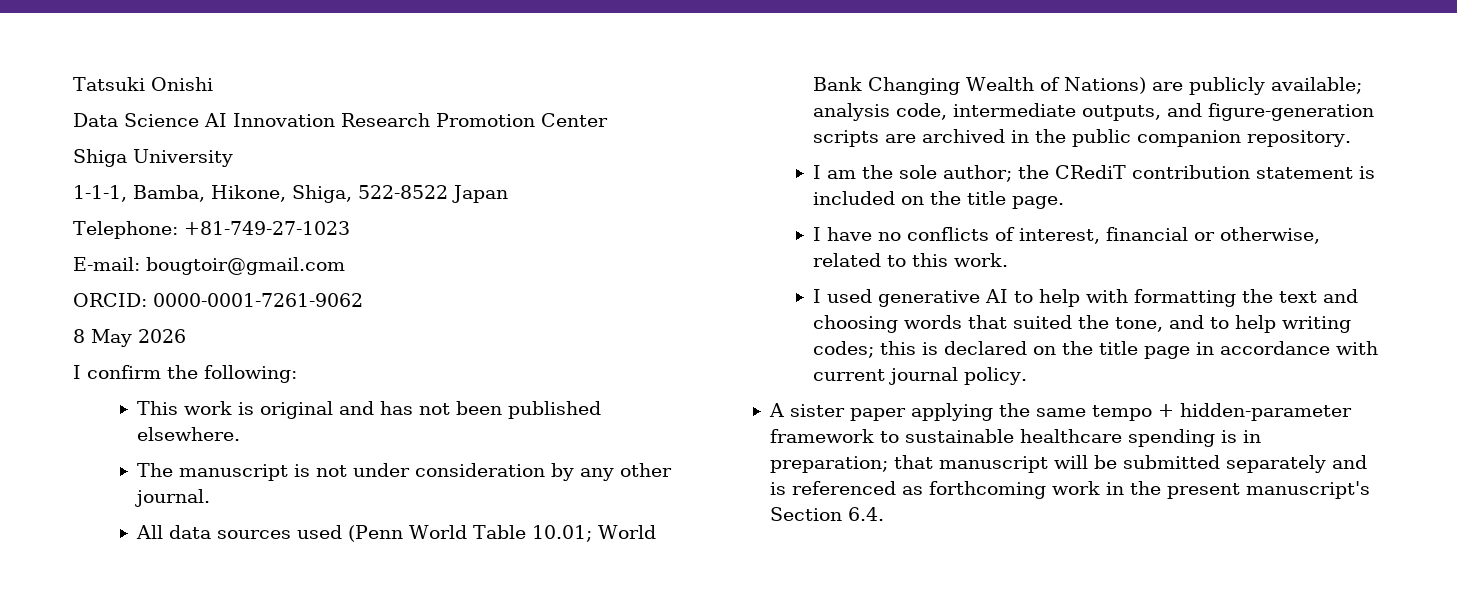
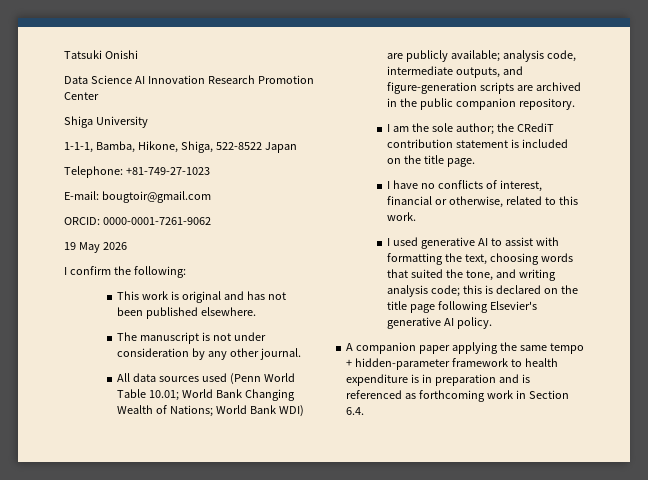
[73,329,85,343] 8 -> [64,242,76,250] 19
[1064,77,1147,94] Nations) -> [170,405,305,417] Nations; World Bank WDI)
[1039,289,1081,307] help -> [505,237,534,246] assist
[1279,289,1359,303] text and -> [465,254,488,265] text,
[1210,315,1352,333] [813,341,875,358] to help writing codes; -> [519,269,557,281] [387,285,461,297] writing analysis code;
[1196,341,1379,355] [813,367,959,385] in accordance with current journal -> [438,301,538,313] [387,317,455,329] following Elsevier's generative AI
[789,404,845,417] sister -> [356,342,417,354] companion
[904,429,1261,447] [769,455,1326,473] sustainable healthcare spending is in preparation; that manuscript will be submitted separately -> [524,358,558,367] [346,374,497,386] health expenditure is in preparation
[1129,481,1370,499] the present manuscript's -> (526, 394) none

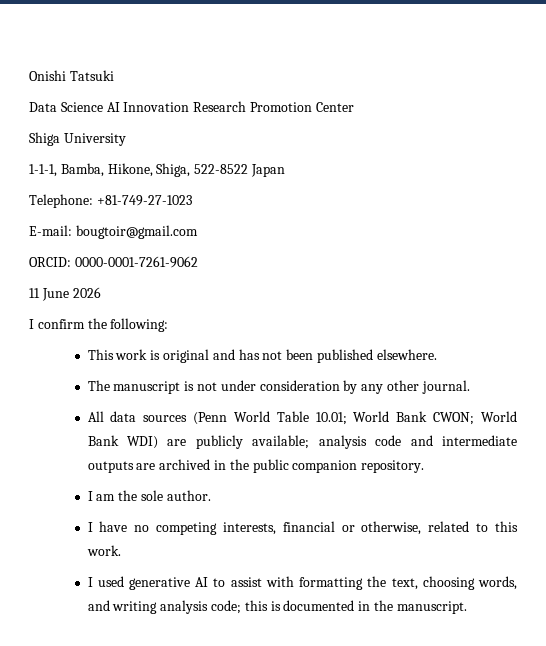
(64, 54) none -> [29,70,66,81] Onishi
[104,50,138,59] Onishi -> (114, 75) none
[64,242,100,253] 19 May -> [29,288,69,301] 11 June
[202,373,228,382] used -> (188, 418) none
[245,389,296,401] [117,405,214,417] Changing Wealth of Nations; -> [433,412,475,425] CWON;
[547,50,577,62] [387,66,524,78] [387,82,515,94] code, intermediate outputs, and figure-generation scripts -> [375,435,517,446] [87,461,134,473] code and intermediate outputs
[456,123,555,135] [387,139,569,148] [387,155,476,167] author; the CRediT contribution statement is included on the title page. -> [166,490,211,501] author.
[438,180,543,192] conflicts of interest, -> [156,522,276,535] competing interests,
[541,253,574,262] [387,269,494,281] words that suited the tone, -> [477,576,517,590] words,
[496,285,579,294] [387,301,538,313] [387,317,493,329] [346,342,584,354] [346,358,558,370] [346,374,530,386] [346,390,569,402] [346,407,365,415] declared on the title page following Elsevier's generative AI policy. // A companion paper applying the same tempo + hidden-parameter framework to health expenditure is in preparation and is referenced as forthcoming work in Section 6.4. -> [283,600,467,614] documented in the manuscript.

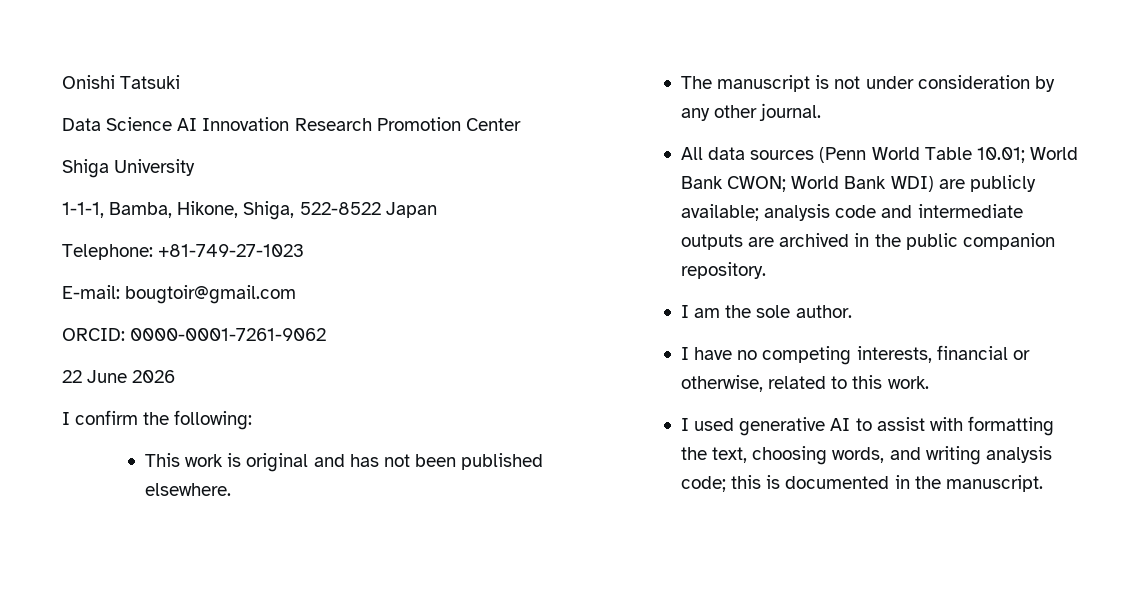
[29,288,40,298] 11 -> [62,370,82,383] 22

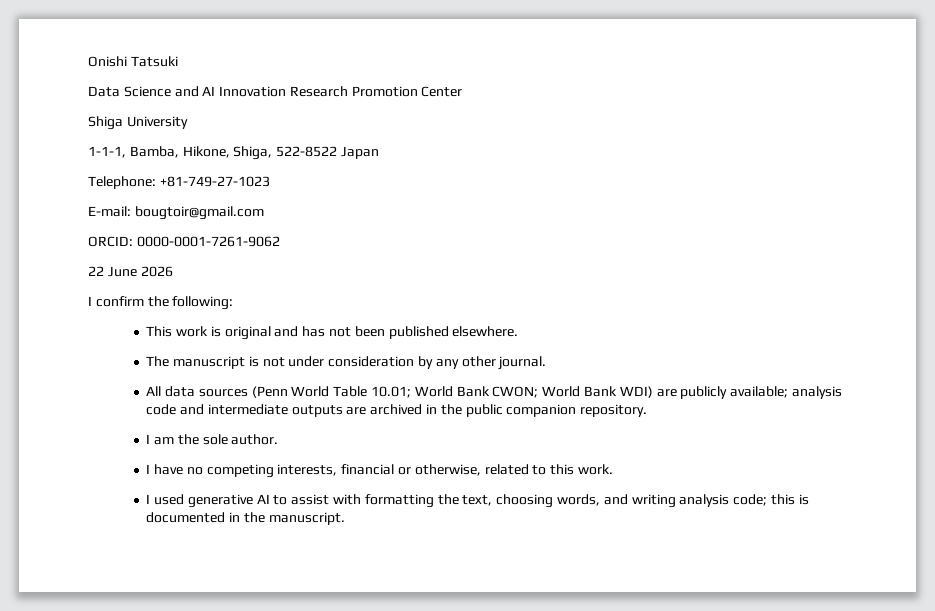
(173, 124) none -> [174,86,199,97] and

